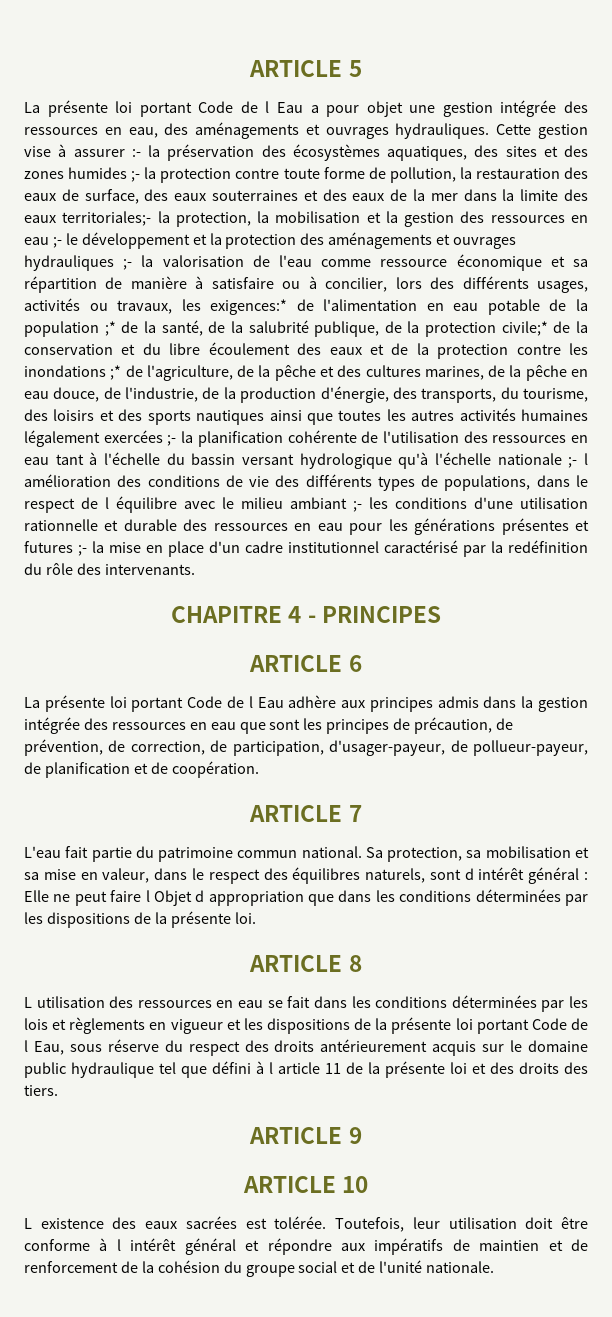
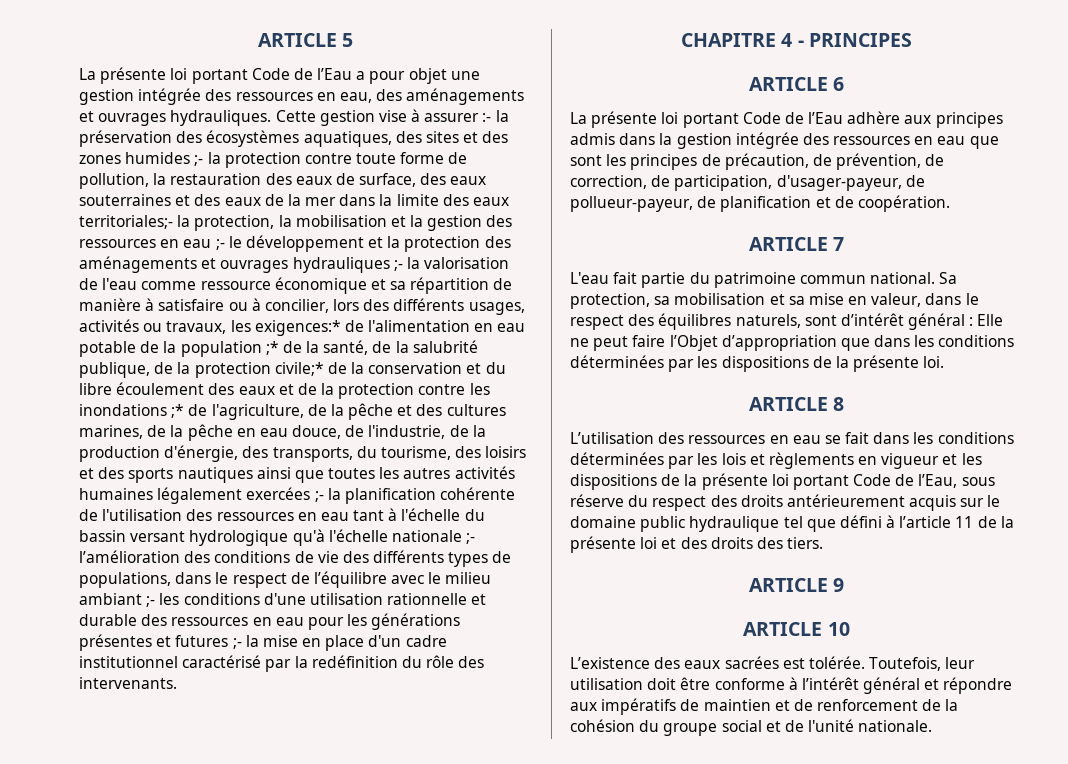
[265,101,304,113] l Eau -> [317,68,353,80] l’Eau
[584,453,588,465] [24,474,111,487] l amélioration -> [79,550,180,563] l’amélioration
[105,496,177,513] l équilibre -> [313,571,387,588] l’équilibre
[248,696,284,708] l Eau -> [808,112,844,124] l’Eau
[464,867,525,880] d intérêt -> [840,313,904,326] d’intérêt
[145,890,304,906] l Objet d appropriation -> [669,335,837,351] l’Objet d’appropriation
[24,996,105,1008] L utilisation -> [570,432,654,444] L’utilisation
[24,1040,64,1055] l Eau, -> [918,474,958,488] l’Eau,
[269,1062,320,1074] l article -> [899,516,952,528] l’article
[24,1218,104,1229] L existence -> [570,657,650,669] L’existence
[116,1238,177,1251] l intérêt -> [801,677,859,690] l’intérêt

